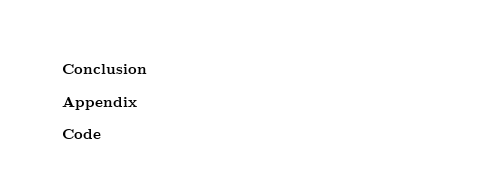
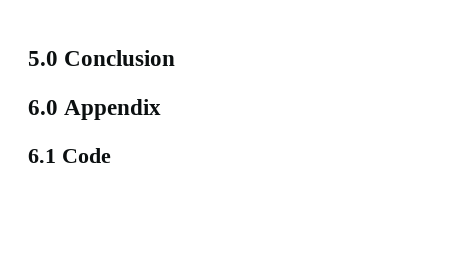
(62, 69) none -> [28,51,58,66] 5.0
(147, 69) none -> [28,100,58,115] 6.0
(137, 103) none -> [28,149,56,163] 6.1

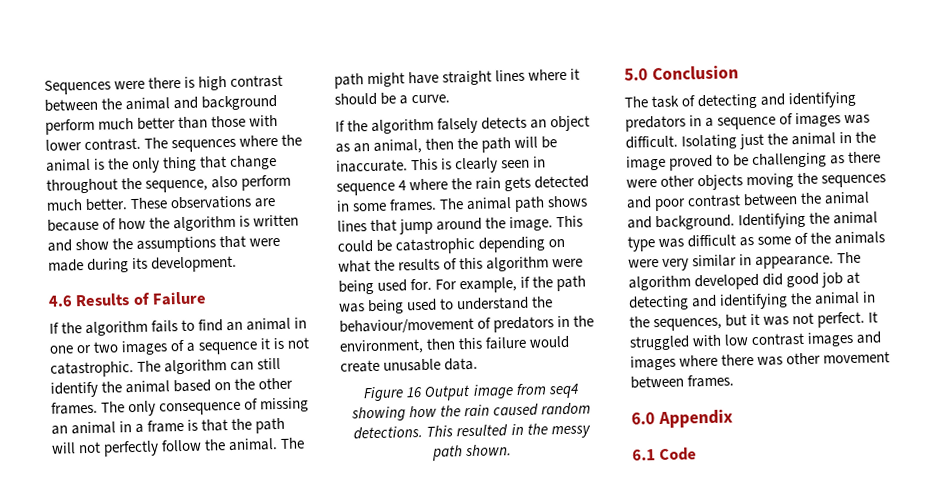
[28,50,176,66] 5.0 Conclusion -> [44,74,284,95] [44,94,278,112] [45,114,279,135] [45,134,303,153] [45,154,278,174] [46,174,292,194] [46,195,277,211] [47,214,300,232] [47,235,281,253] [48,255,238,273] [48,291,208,307] [49,317,308,337] [49,337,310,356] [50,357,282,378] [50,377,294,398] [51,397,310,417] [51,417,286,435] [51,437,306,457] [334,68,581,89] [334,92,451,106] [335,115,591,134] [335,136,558,154] [336,156,547,174] [336,175,590,196] [336,195,589,213] [337,215,584,235] [337,236,566,255] [338,256,584,273] [338,275,587,295] [339,296,554,315] [339,315,595,335] [339,335,571,355] [340,357,479,373] [363,383,579,402] [350,402,592,422] [353,423,591,440] [431,444,513,461] [624,65,739,81] [624,91,858,110] [625,112,871,132] [625,131,877,150] [626,151,882,171] [626,172,887,191] [626,191,871,212] [627,211,879,231] [627,231,886,252] [628,251,862,271] [628,271,861,291] [628,291,877,311] [629,311,879,332] [629,331,883,351] [630,351,891,371] [630,374,735,389] Sequences were there is high contrast between the animal and background perform much better than those with lower contrast. The sequences where the animal is the only thing that change throughout the sequence, also perform much better. These observations are because of how the algorithm is written and show the assumptions that were made during its development. // 4.6 Results of Failure // If the algorithm fails to find an animal in one or two images of a sequence it is not catastrophic. The algorithm can still identify the animal based on the other frames. The only consequence of missing an animal in a frame is that the path will not perfectly follow the animal. The path might have straight lines where it should be a curve. // If the algorithm falsely detects an object as an animal, then the path will be inaccurate. This is clearly seen in sequence 4 where the rain gets detected in some frames. The animal path shows lines that jump around the image. This could be catastrophic depending on what the results of this algorithm were being used for. For example, if the path was being used to understand the behaviour/movement of predators in the environment, then this failure would create unusable data. // Figure 16 Output image from seq4 showing how the rain caused random detections. This resulted in the messy path shown. // 5.0 Conclusion // The task of detecting and identifying predators in a sequence of images was difficult. Isolating just the animal in the image proved to be challenging as there were other objects moving the sequences and poor contrast between the animal and background. Identifying the animal type was difficult as some of the animals were very similar in appearance. The algorithm developed did good job at detecting and identifying the animal in the sequences, but it was not perfect. It struggled with low contrast images and images where there was other movement between frames.

